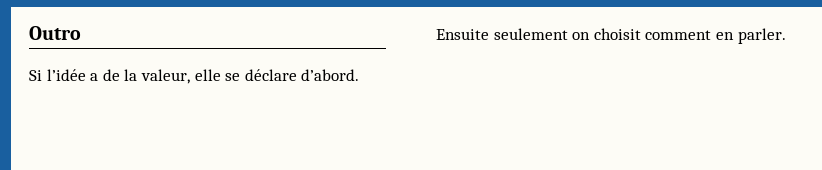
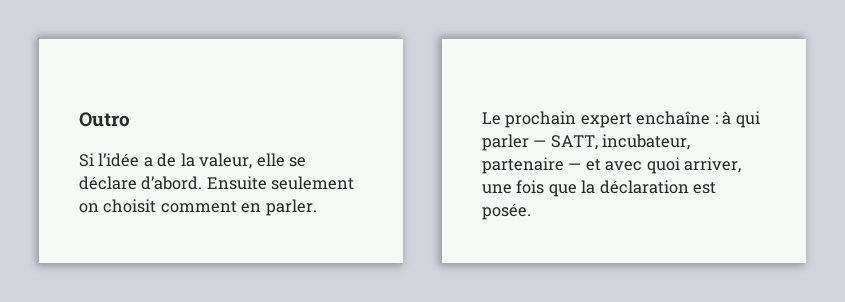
(786, 36) none -> [482,111,760,128] [482,134,691,151] [482,157,742,174] [482,180,717,197] [482,203,531,220] // Le prochain expert enchaîne : à qui parler — SATT, incubateur, partenaire — et avec quoi arriver, une fois que la déclaration est posée.

